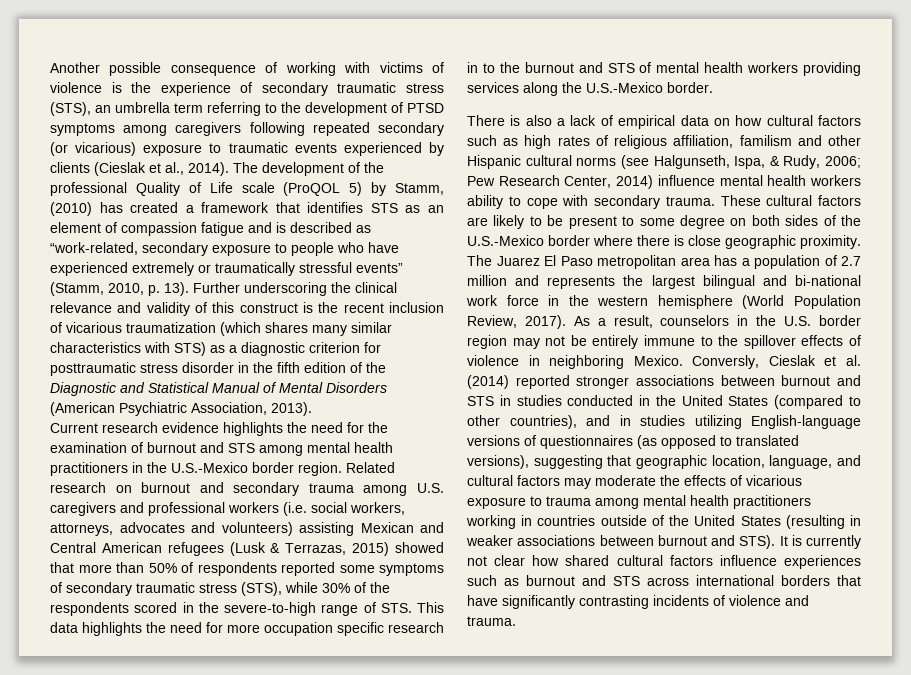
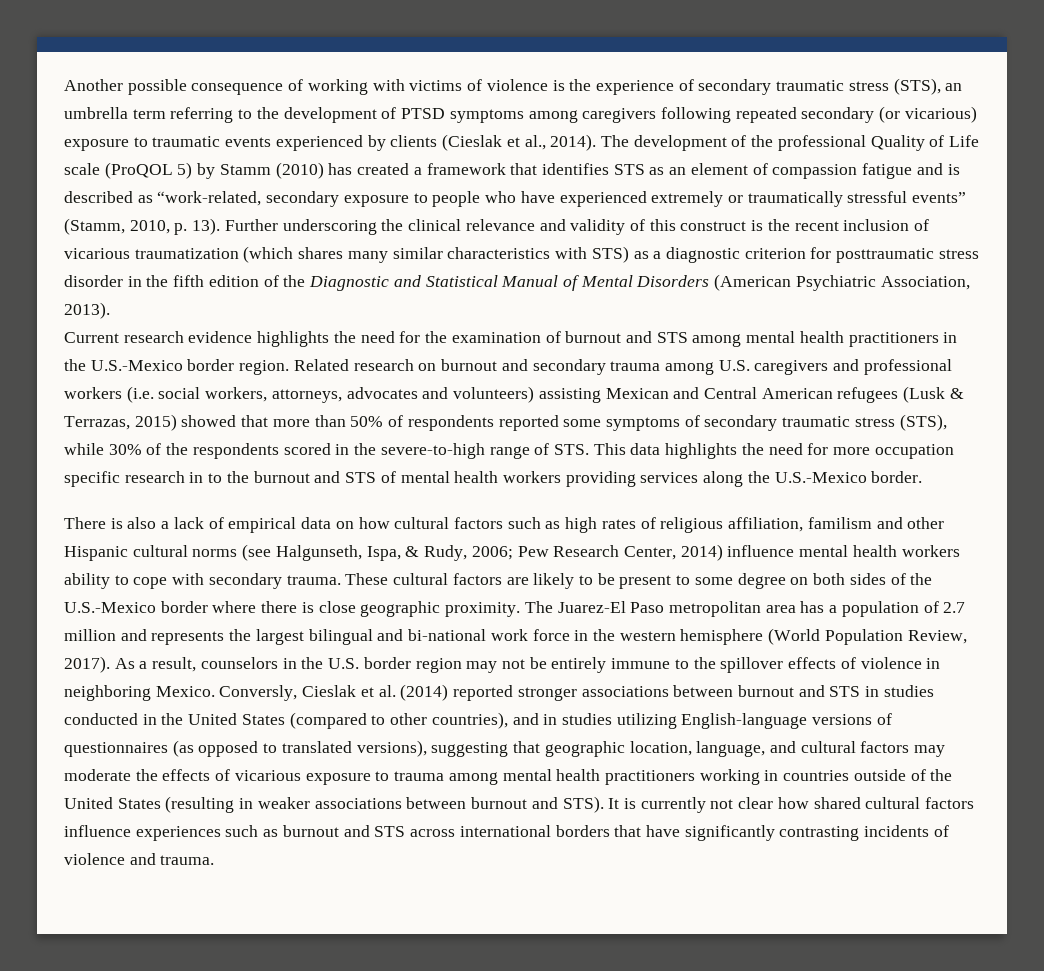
[395,183,444,195] Stamm, -> [219,164,271,175] Stamm
[496,255,556,266] Juarez El -> [557,601,626,613] Juarez-El

